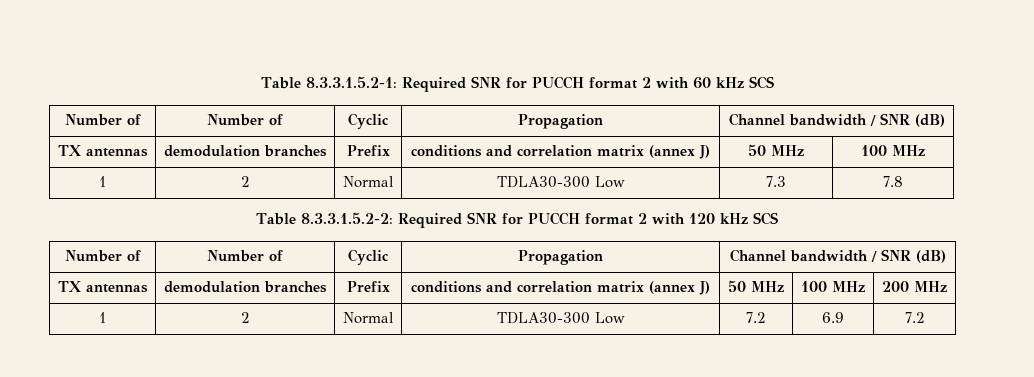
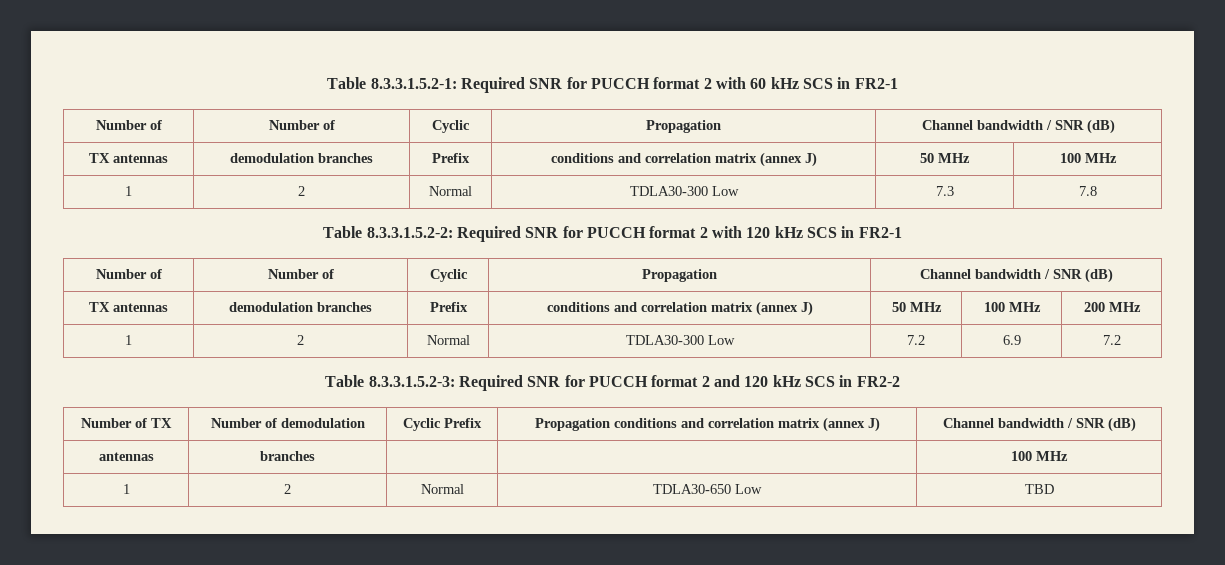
(774, 82) none -> [837,77,898,89] in FR2-1
(778, 218) none -> [841,226,902,238] in FR2-1
(925, 317) none -> [325,375,900,391] [81,418,172,428] [210,418,365,428] [403,418,482,431] [534,417,880,432] [942,417,1136,432] [98,452,154,461] [260,451,315,461] [1011,451,1068,461] [122,484,130,494] [284,484,291,494] [420,484,464,494] [653,484,762,494] [1024,484,1054,494] // Table 8.3.3.1.5.2-3: Required SNR for PUCCH format 2 and 120 kHz SCS in FR2-2 // Number of TX | Number of demodulation | Cyclic Prefix | Propagation conditions and correlation matrix (annex J) | Channel bandwidth / SNR (dB) // antennas | branches | | | 100 MHz // 1 | 2 | Normal | TDLA30-650 Low | TBD

